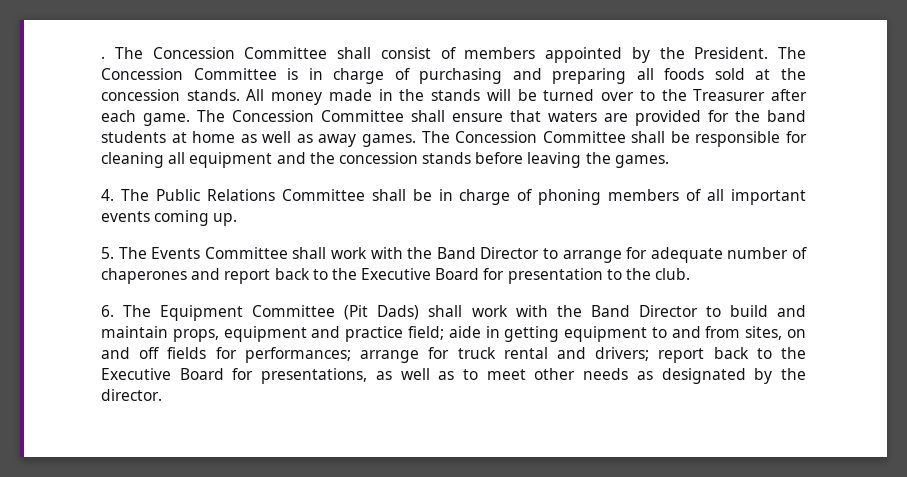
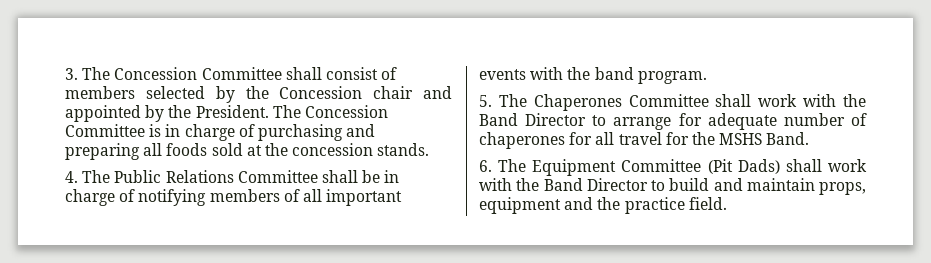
[101,56,105,59] . -> [65,68,78,80] 3.
(536, 53) none -> [145,86,452,103] selected by the Concession chair and
[246,89,808,105] [101,110,806,126] [101,131,807,147] [101,152,669,168] All money made in the stands will be turned over to the Treasurer after each game. The Concession Committee shall ensure that waters are provided for the band students at home as well as away games. The Concession Committee shall be responsible for cleaning all equipment and the concession stands before leaving the games. -> (430, 149) none
[538,189,602,205] phoning -> [138,189,207,206] notifying
[154,210,238,226] coming up. -> [530,67,707,84] with the band program.
[151,247,201,259] Events -> [533,94,622,111] Chaperones
[191,268,691,284] and report back to the Executive Board for presentation to the club. -> [569,132,810,145] for all travel for the MSHS Band.
[345,326,807,342] [101,347,806,363] [101,368,806,384] [101,389,162,401] practice field; aide in getting equipment to and from sites, on and off fields for performances; arrange for truck rental and drivers; report back to the Executive Board for presentations, as well as to meet other needs as designated by the director. -> [597,197,727,214] the practice field.

